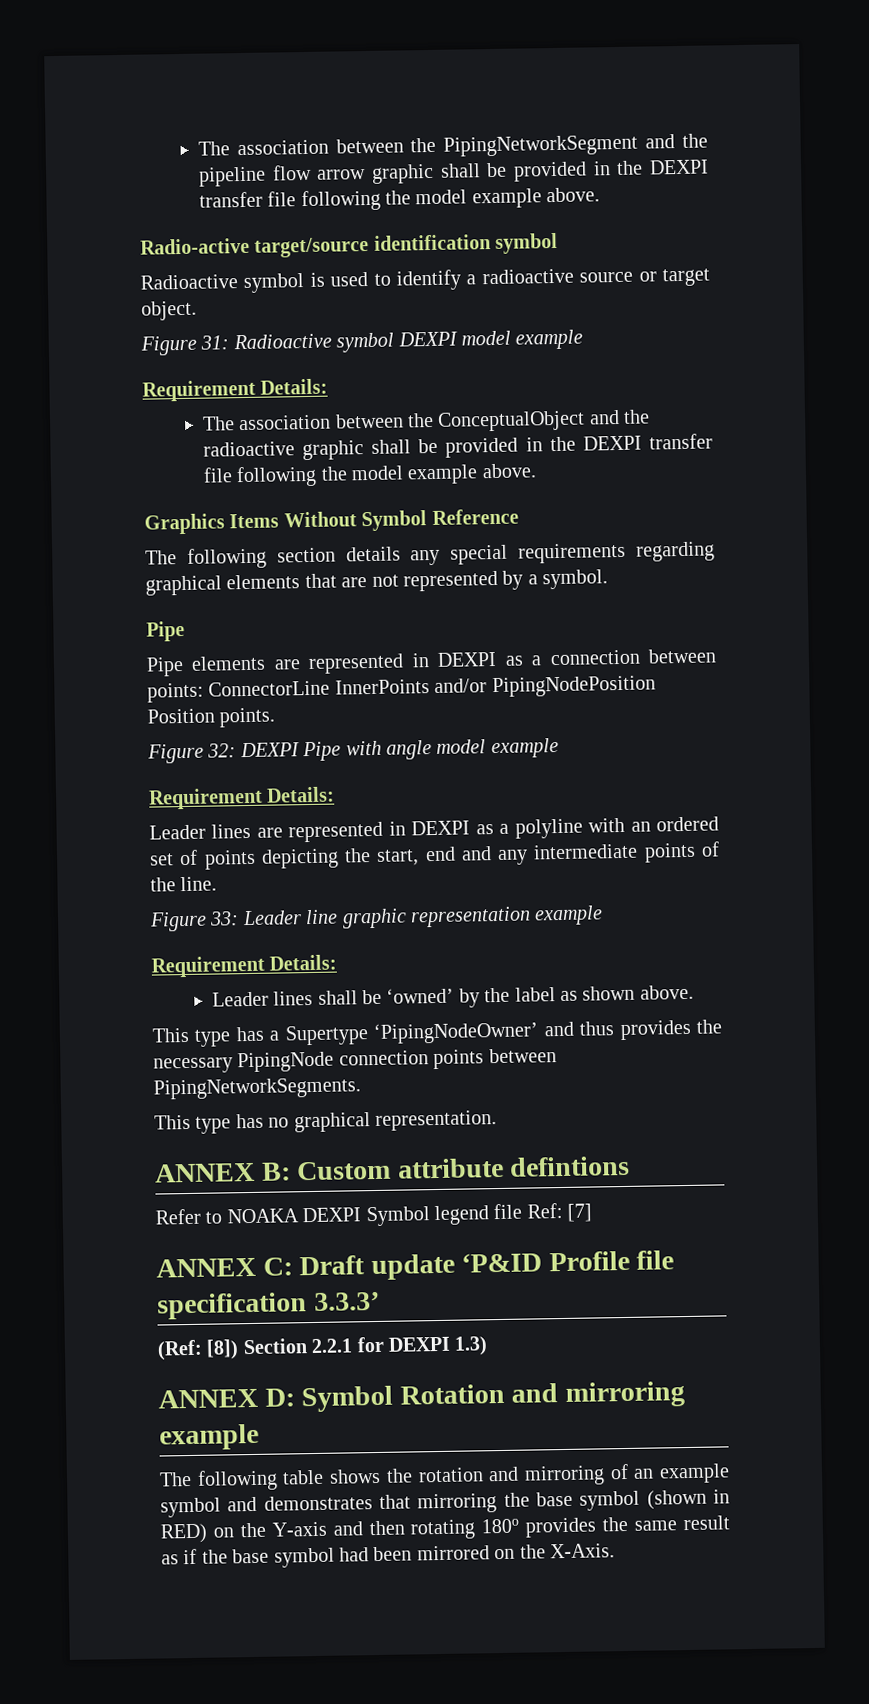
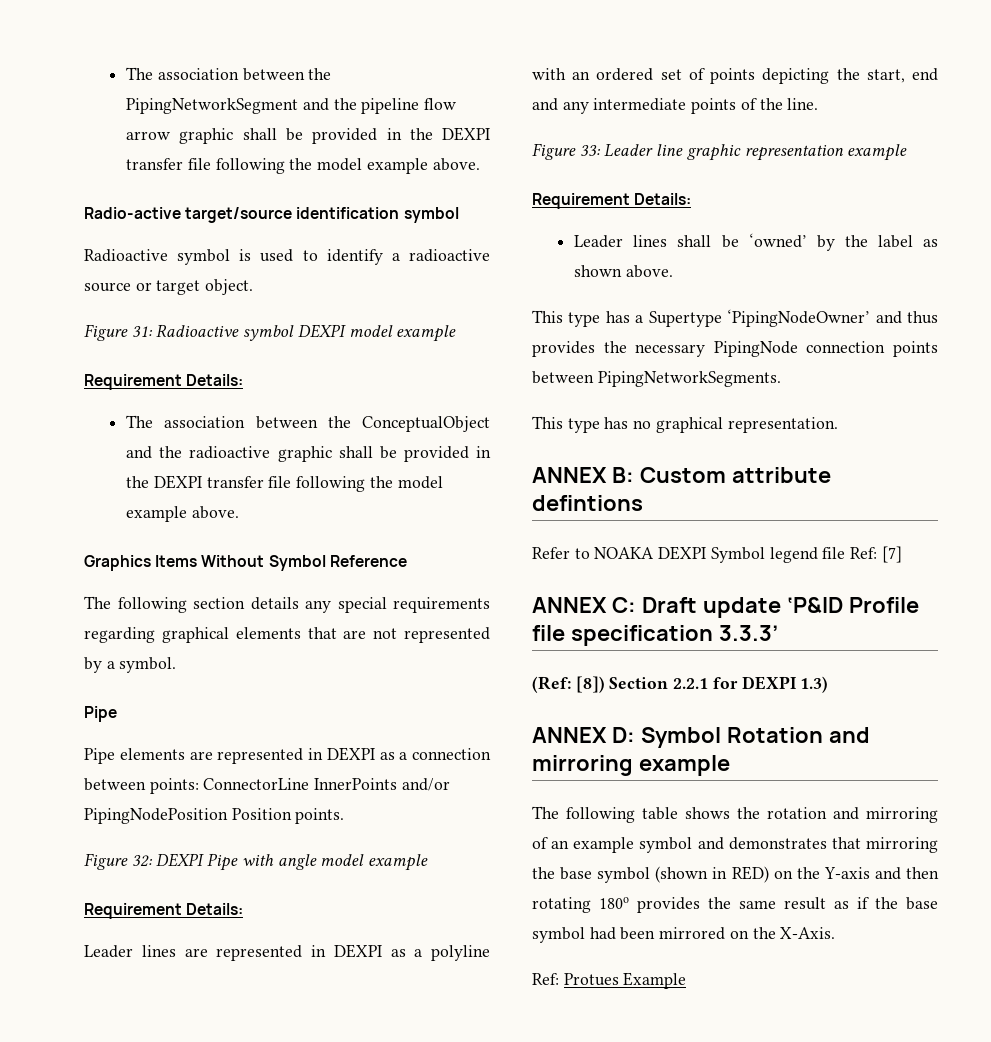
(615, 1551) none -> [532,972,687,989] // Ref: Protues Example

